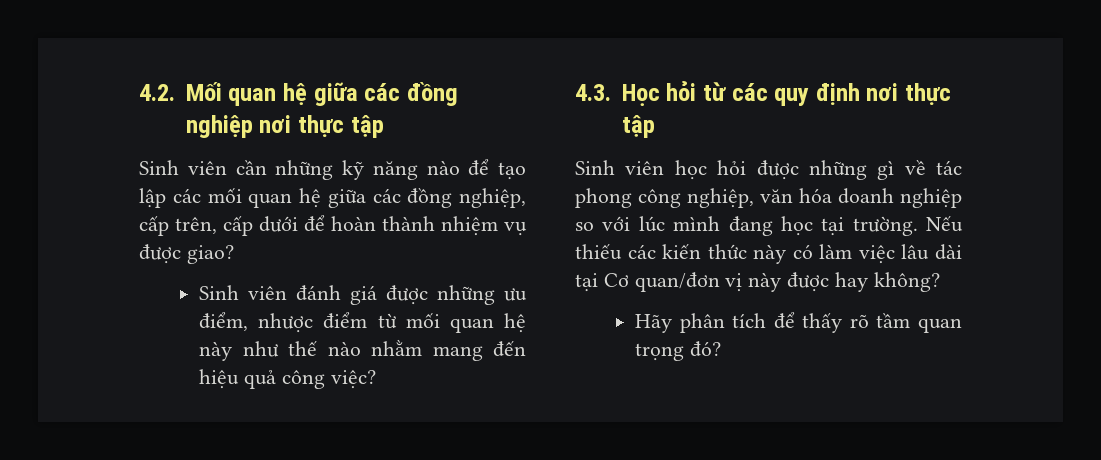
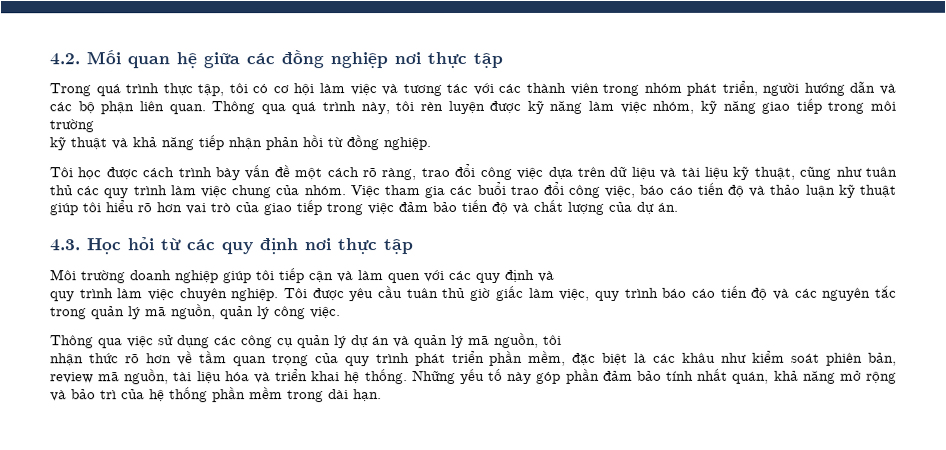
[139,159,526,180] [139,188,526,208] [139,215,527,236] [139,244,234,264] [199,285,528,305] [199,312,526,333] [199,339,527,361] [199,369,376,389] Sinh viên cần những kỹ năng nào để tạo lập các mối quan hệ giữa các đồng nghiệp, cấp trên, cấp dưới để hoàn thành nhiệm vụ được giao? // Sinh viên đánh giá được những ưu điểm, nhược điểm từ mối quan hệ này như thế nào nhằm mang đến hiệu quả công việc? -> [49,80,896,97] [49,98,896,115] [49,119,94,133] [49,135,431,151] [49,163,897,181] [49,181,897,199] [49,199,678,216] Trong quá trình thực tập, tôi có cơ hội làm việc và tương tác với các thành viên trong nhóm phát triển, người hướng dẫn và các bộ phận liên quan. Thông qua quá trình này, tôi rèn luyện được kỹ năng làm việc nhóm, kỹ năng giao tiếp trong môi trường // kỹ thuật và khả năng tiếp nhận phản hồi từ đồng nghiệp. // Tôi học được cách trình bày vấn đề một cách rõ ràng, trao đổi công việc dựa trên dữ liệu và tài liệu kỹ thuật, cũng như tuân thủ các quy trình làm việc chung của nhóm. Việc tham gia các buổi trao đổi công việc, báo cáo tiến độ và thảo luận kỹ thuật giúp tôi hiểu rõ hơn vai trò của giao tiếp trong việc đảm bảo tiến độ và chất lượng của dự án.
[575,160,962,180] [575,188,962,208] [575,216,963,236] [575,244,962,264] [575,272,940,292] [635,312,962,333] [635,341,721,361] Sinh viên học hỏi được những gì về tác phong công nghiệp, văn hóa doanh nghiệp so với lúc mình đang học tại trường. Nếu thiếu các kiến thức này có làm việc lâu dài tại Cơ quan/đơn vị này được hay không? // Hãy phân tích để thấy rõ tầm quan trọng đó? -> [50,268,555,284] [50,285,897,302] [50,304,341,320] [50,332,562,349] [50,350,898,367] [50,368,897,385] [50,387,382,403] Môi trường doanh nghiệp giúp tôi tiếp cận và làm quen với các quy định và // quy trình làm việc chuyên nghiệp. Tôi được yêu cầu tuân thủ giờ giấc làm việc, quy trình báo cáo tiến độ và các nguyên tắc trong quản lý mã nguồn, quản lý công việc. // Thông qua việc sử dụng các công cụ quản lý dự án và quản lý mã nguồn, tôi // nhận thức rõ hơn về tầm quan trọng của quy trình phát triển phần mềm, đặc biệt là các khâu như kiểm soát phiên bản, review mã nguồn, tài liệu hóa và triển khai hệ thống. Những yếu tố này góp phần đảm bảo tính nhất quán, khả năng mở rộng và bảo trì của hệ thống phần mềm trong dài hạn.

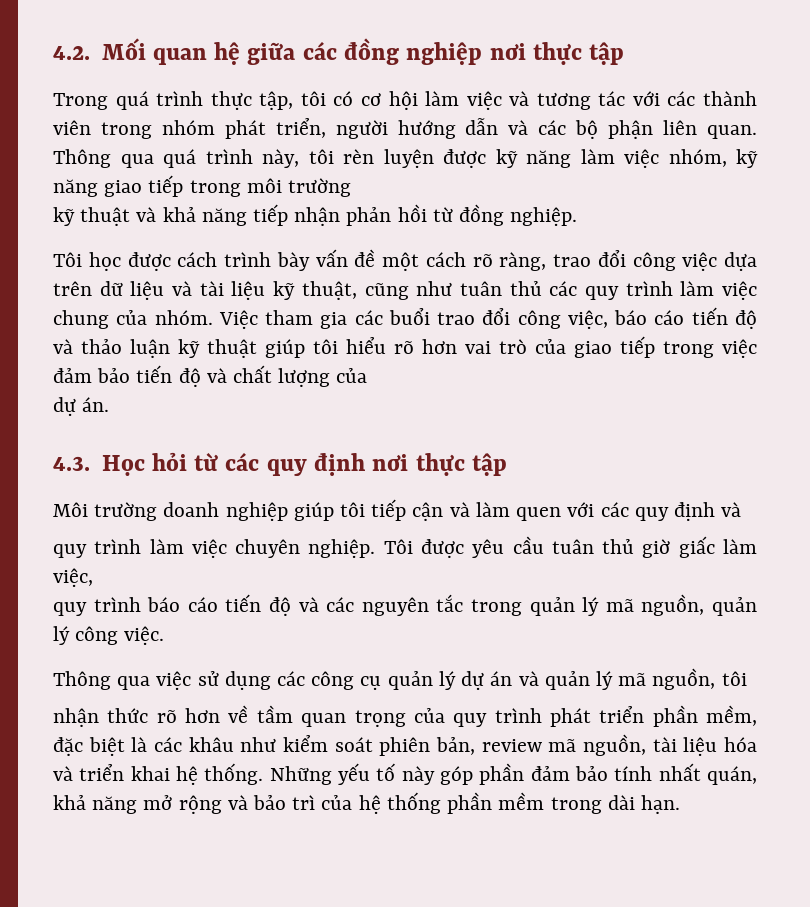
(632, 206) none -> (368, 375) //
(591, 294) none -> (93, 577) //

